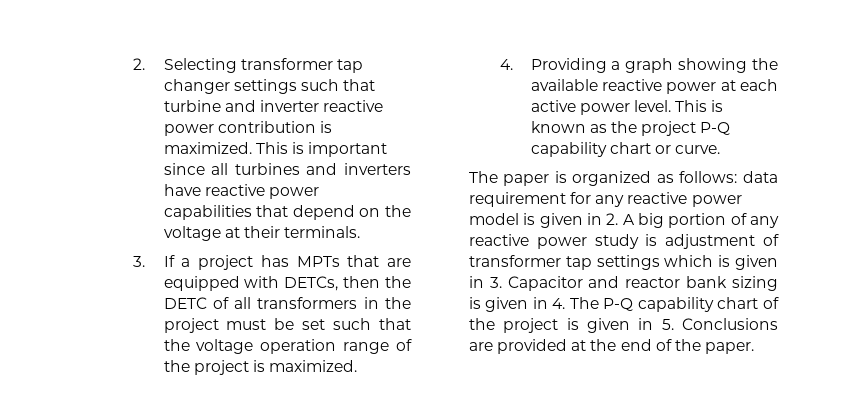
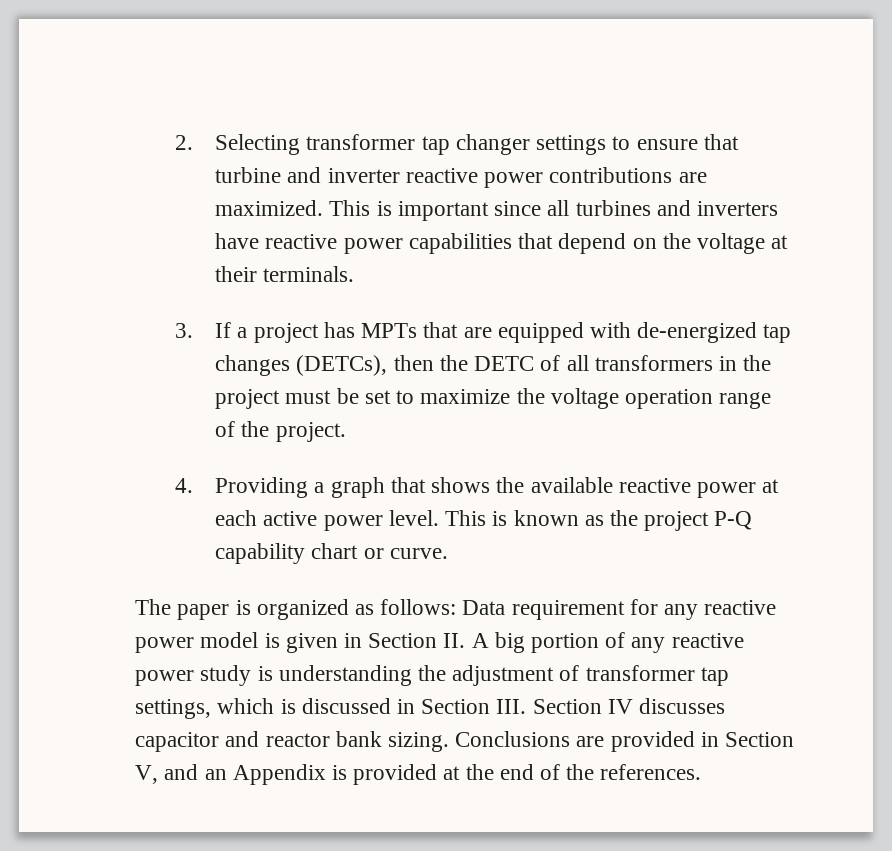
[300,79,339,91] such -> [612,136,698,150] to ensure
[217,121,332,133] contribution is -> [549,167,707,183] contributions are
[284,276,339,291] DETCs, -> [637,322,792,343] [215,355,388,376] de-energized tap changes (DETCs),
[333,318,411,330] such that -> [396,389,511,404] to maximize
[193,360,358,375] project is maximized. -> [275,422,346,442] project.
[678,58,748,73] showing -> [390,477,491,493] that shows
[743,171,778,183] data -> [462,600,506,615] Data
[606,213,619,225] 2. -> [368,633,466,648] Section II.
(658, 240) none -> [278,665,446,686] understanding the
[596,255,660,270] settings -> [135,699,212,719] settings,
[735,255,778,270] [468,276,778,291] [468,297,779,312] [468,318,778,333] [468,342,493,351] given in 3. Capacitor and reactor bank sizing is given in 4. The P-Q capability chart of the project is given in 5. Conclusions are -> [301,698,725,714] [135,731,794,752] [135,764,347,785] discussed in Section III. Section IV discusses capacitor and reactor bank sizing. Conclusions are provided in Section V, and an Appendix is
[705,342,755,354] paper. -> [600,764,702,780] references.

